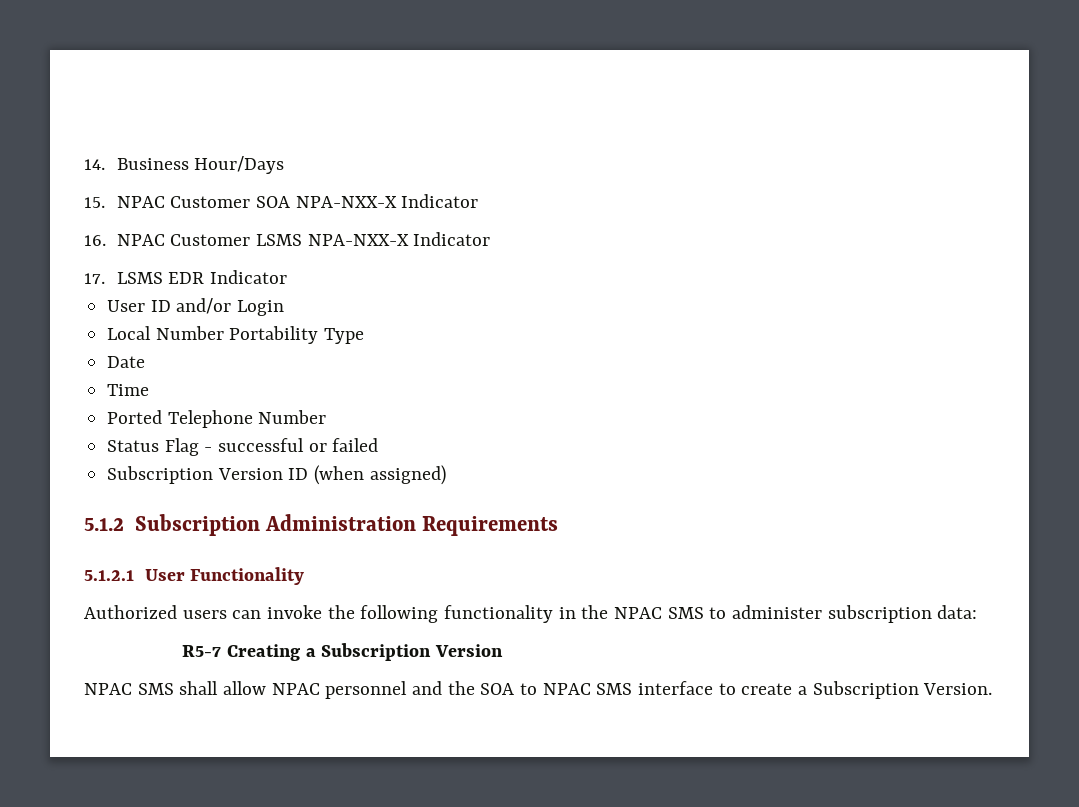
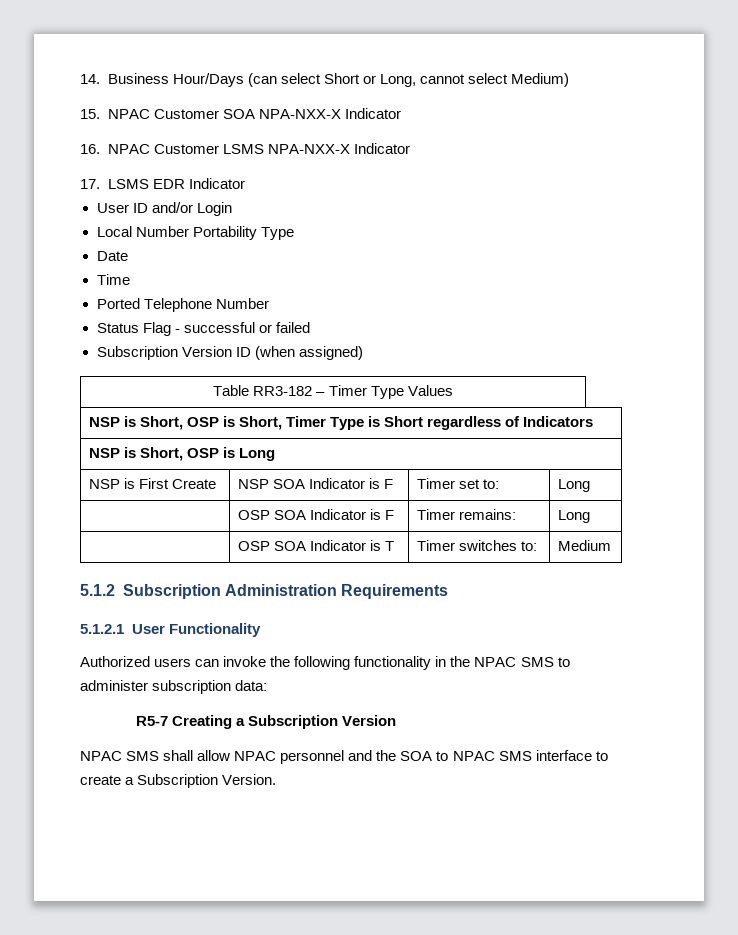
(285, 165) none -> [247,73,569,87] (can select Short or Long, cannot select Medium)
(446, 475) none -> [213,385,453,399] [88,416,594,430] [88,447,275,461] [88,478,216,489] [237,478,393,489] [416,478,499,489] [557,479,590,492] [237,509,394,520] [416,509,516,520] [557,510,590,523] [237,540,394,551] [416,540,537,551] [557,540,611,551] // Table RR3-182 – Timer Type Values // NSP is Short, OSP is Short, Timer Type is Short regardless of Indicators // NSP is Short, OSP is Long // NSP is First Create | NSP SOA Indicator is F | Timer set to: | Long // | OSP SOA Indicator is F | Timer remains: | Long // | OSP SOA Indicator is T | Timer switches to: | Medium

